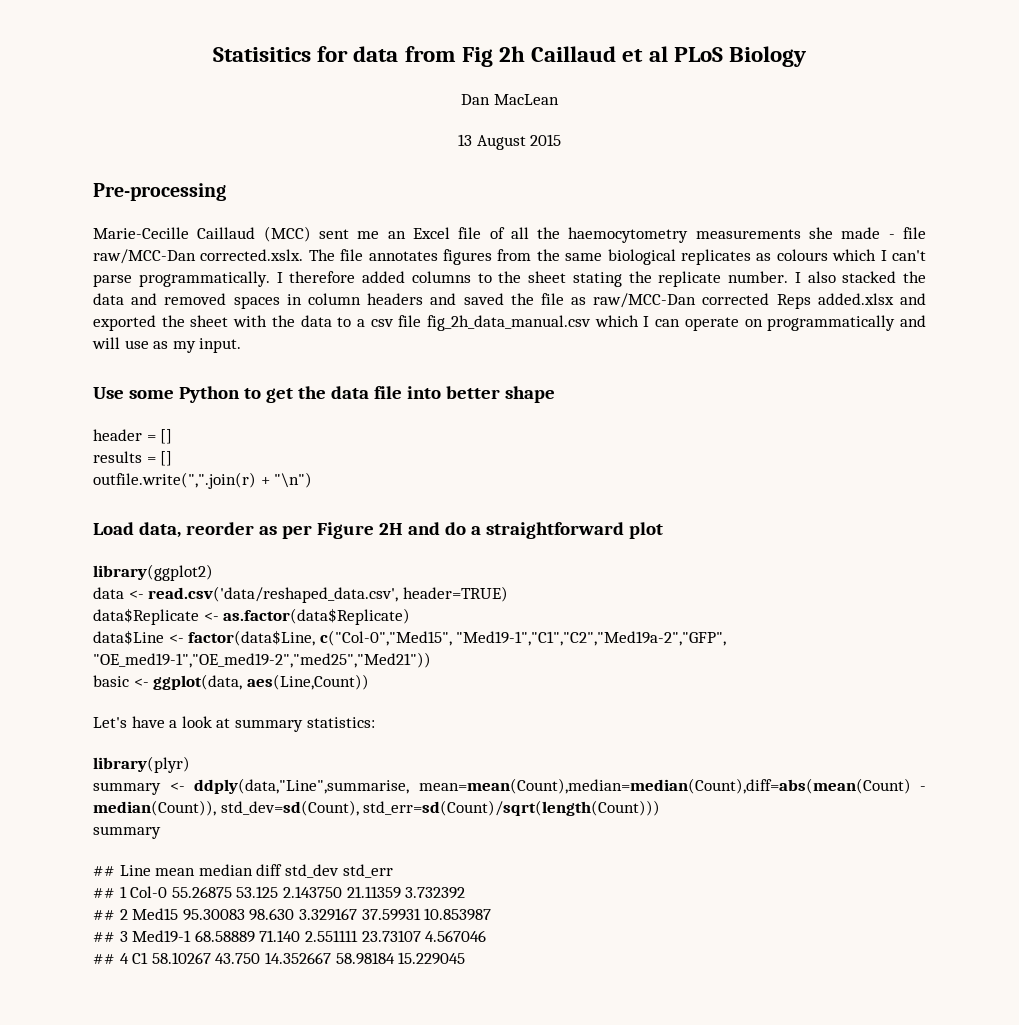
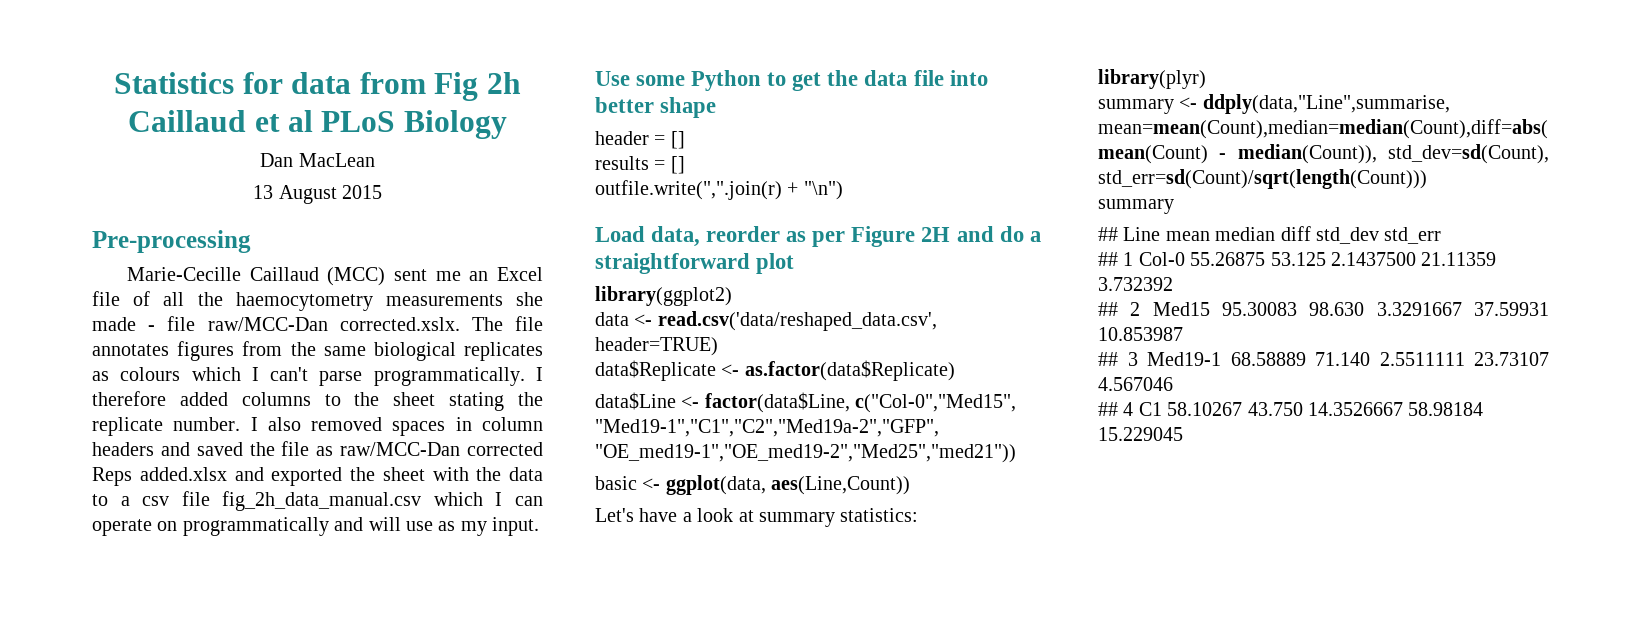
[212,47,311,62] Statisitics -> [114,72,235,94] Statistics
[842,271,926,283] [93,293,158,305] stacked the data and -> (301, 424) none
[93,652,431,668] "OE_med19-1","OE_med19-2","med25","Med21")) -> [595,444,1016,463] "OE_med19-1","OE_med19-2","Med25","med21"))
[282,886,342,898] 2.143750 -> [1331,252,1416,266] 2.1437500
[298,908,357,921] 3.329167 -> [1376,302,1462,316] 3.3291667
[304,930,358,942] 2.551111 -> [1379,352,1465,366] 2.5511111
[264,952,331,964] 14.352667 -> [1308,402,1403,416] 14.3526667

